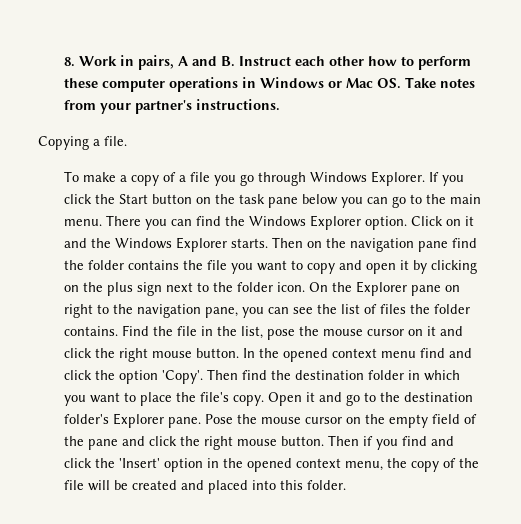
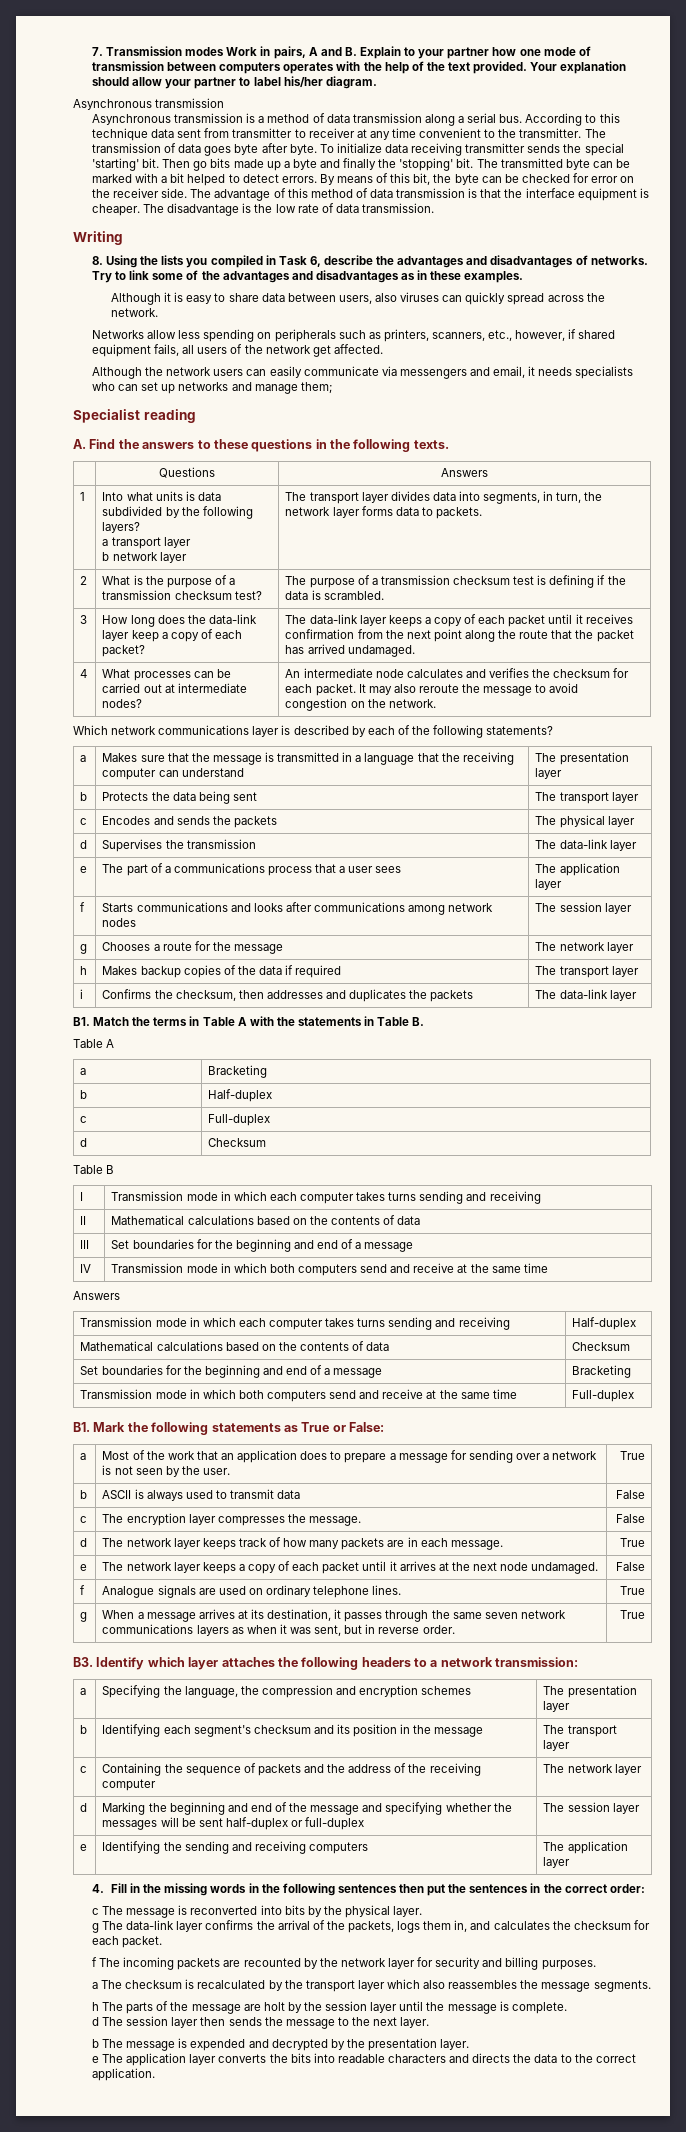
[63,57,75,67] 8. -> [92,46,225,56] 7. Transmission modes
[238,56,471,70] [63,77,475,92] [63,99,280,114] [38,136,127,150] [63,171,464,186] [63,194,481,208] [63,215,474,230] [63,237,477,252] [63,260,477,274] [63,281,460,296] [63,304,470,318] [63,325,463,340] [63,348,472,362] [63,369,460,384] [63,392,473,406] [63,413,477,428] [63,435,454,450] [63,458,479,472] [63,480,346,494] Instruct each other how to perform these computer operations in Windows or Mac OS. Take notes from your partner's instructions. // Copying a file. // To make a copy of a file you go through Windows Explorer. If you click the Start button on the task pane below you can go to the main menu. There you can find the Windows Explorer option. Click on it and the Windows Explorer starts. Then on the navigation pane find the folder contains the file you want to copy and open it by clicking on the plus sign next to the folder icon. On the Explorer pane on right to the navigation pane, you can see the list of files the folder contains. Find the file in the list, pose the mouse cursor on it and click the right mouse button. In the opened context menu find and click the option 'Copy'. Then find the destination folder in which you want to place the file's copy. Open it and go to the destination folder's Explorer pane. Pose the mouse cursor on the empty field of the pane and click the right mouse button. Then if you find and click the 'Insert' option in the opened context menu, the copy of the file will be created and placed into this folder. -> [359,46,591,59] [92,61,627,74] [92,76,377,89] [73,98,225,110] [92,113,620,126] [92,128,606,141] [92,143,624,156] [92,158,630,171] [92,173,635,186] [92,188,649,201] [92,203,434,216] [73,231,123,245] [92,255,648,268] [92,270,524,283] [111,292,605,305] [111,308,159,317] [92,329,616,342] [92,344,383,357] [92,366,634,379] [92,382,332,394] [73,409,196,423] [73,439,449,452] [159,467,215,478] [441,468,488,477] [80,492,86,501] [102,491,221,501] [102,506,253,519] [102,522,141,533] [102,537,191,549] [102,552,187,563] [285,491,603,504] [285,506,483,519] [80,576,88,585] [102,575,236,588] [102,590,262,600] [285,575,626,588] [285,590,384,600] [80,615,88,624] [102,614,257,627] [102,629,243,642] [102,645,146,657] [285,614,633,627] [285,629,634,642] [285,644,415,657] [80,669,88,678] [102,669,231,681] [102,683,247,693] [102,699,143,708] [285,668,630,678] [285,683,579,696] [285,698,436,711] [73,725,554,738] [80,755,87,762] [102,752,514,765] [102,768,244,780] [535,752,629,765] [535,768,563,779] [80,792,88,801] [102,791,257,804] [535,792,639,804] [80,818,88,825] [102,816,277,828] [535,815,635,828] [80,840,88,849] [102,839,256,852] [535,839,637,851] [80,866,88,873] [102,863,402,876] [535,863,620,876] [535,879,563,890] [80,902,86,912] [102,902,494,915] [102,918,137,927] [535,902,632,914] [80,944,88,954] [102,941,284,954] [535,942,634,953] [80,966,88,975] [102,965,342,978] [535,966,639,978] [80,989,84,999] [102,989,474,1002] [535,989,637,1001] [73,1016,425,1026] [73,1039,115,1048] [80,1068,87,1075] [208,1065,268,1078] [80,1090,88,1099] [208,1089,273,1102] [80,1116,88,1123] [208,1114,271,1126] [80,1138,88,1147] [208,1138,267,1147] [73,1165,115,1174] [80,1192,84,1201] [111,1191,541,1204] [80,1216,87,1225] [111,1215,421,1225] [80,1240,90,1249] [111,1239,414,1252] [80,1264,92,1273] [111,1263,548,1276] [73,1291,120,1300] [80,1317,510,1330] [572,1317,637,1330] [80,1341,390,1351] [572,1342,631,1351] [80,1365,383,1378] [572,1365,632,1378] [80,1389,517,1402] [572,1390,635,1402] [73,1422,384,1435] [80,1453,87,1460] [102,1450,598,1463] [102,1465,231,1477] [619,1451,645,1460] [80,1490,88,1499] [102,1489,301,1501] [615,1490,645,1499] [80,1516,88,1523] [102,1513,362,1526] [615,1514,645,1523] [80,1538,88,1547] [102,1537,503,1550] [619,1538,645,1547] [80,1564,88,1571] [102,1561,599,1574] [615,1562,645,1571] [80,1585,86,1595] [102,1585,402,1598] [619,1586,645,1595] [80,1612,88,1622] [102,1609,566,1622] [102,1624,455,1636] [619,1610,645,1619] [73,1657,579,1670] [80,1688,87,1695] [102,1685,472,1698] [543,1685,637,1698] [543,1701,571,1712] [80,1725,88,1734] [102,1724,484,1737] [543,1725,617,1737] [543,1740,571,1751] [80,1766,88,1773] [102,1763,481,1776] [102,1779,157,1791] [543,1764,642,1775] [80,1803,88,1812] [102,1802,512,1815] [102,1817,365,1830] [543,1802,640,1814] [80,1844,88,1851] [102,1841,369,1854] [543,1841,628,1854] [543,1857,571,1868] [92,1883,645,1896] [92,1905,423,1918] [92,1920,650,1933] [92,1936,163,1948] [92,1957,596,1970] [92,1979,651,1992] [92,2001,567,2014] [92,2016,430,2029] [92,2038,470,2051] [92,2053,636,2066] [92,2068,156,2081] Explain to your partner how one mode of transmission between computers operates with the help of the text provided. Your explanation should allow your partner to label his/her diagram. // Asynchronous transmission // Asynchronous transmission is a method of data transmission along a serial bus. According to this technique data sent from transmitter to receiver at any time convenient to the transmitter. The transmission of data goes byte after byte. To initialize data receiving transmitter sends the special 'starting' bit. Then go bits made up a byte and finally the 'stopping' bit. The transmitted byte can be marked with a bit helped to detect errors. By means of this bit, the byte can be checked for error on the receiver side. The advantage of this method of data transmission is that the interface equipment is cheaper. The disadvantage is the low rate of data transmission. // Writing // 8. Using the lists you compiled in Task 6, describe the advantages and disadvantages of networks. Try to link some of the advantages and disadvantages as in these examples. // Although it is easy to share data between users, also viruses can quickly spread across the network. // Networks allow less spending on peripherals such as printers, scanners, etc., however, if shared equipment fails, all users of the network get affected. // Although the network users can easily communicate via messengers and email, it needs specialists who can set up networks and manage them; // Specialist reading // A. Find the answers to these questions in the following texts. // | Questions | Answers // 1 | Into what units is data subdivided by the following layers? // a transport layer // b network layer | The transport layer divides data into segments, in turn, the network layer forms data to packets. // 2 | What is the purpose of a transmission checksum test? | The purpose of a transmission checksum test is defining if the data is scrambled. // 3 | How long does the data-link layer keep a copy of each packet? | The data-link layer keeps a copy of each packet until it receives confirmation from the next point along the route that the packet has arrived undamaged. // 4 | What processes can be carried out at intermediate nodes? | An intermediate node calculates and verifies the checksum for each packet. It may also reroute the message to avoid congestion on the network. // Which network communications layer is described by each of the following statements? // a | Makes sure that the message is transmitted in a language that the receiving computer can understand | The presentation layer // b | Protects the data being sent | The transport layer // c | Encodes and sends the packets | The physical layer // d | Supervises the transmission | The data-link layer // e | The part of a communications process that a user sees | The application layer // f | Starts communications and looks after communications among network nodes | The session layer // g | Chooses a route for the message | The network layer // h | Makes backup copies of the data if required | The transport layer // i | Confirms the checksum, then addresses and duplicates the packets | The data-link layer // B1. Match the terms in Table A with the statements in Table B. // Table A // a | Bracketing // b | Half-duplex // c | Full-duplex // d | Checksum // Table B // I | Transmission mode in which each computer takes turns sending and receiving // II | Mathematical calculations based on the contents of data // III | Set boundaries for the beginning and end of a message // IV | Transmission mode in which both computers send and receive at the same time // Answers // Transmission mode in which each computer takes turns sending and receiving | Half-duplex // Mathematical calculations based on the contents of data | Checksum // Set boundaries for the beginning and end of a message | Bracketing // Transmission mode in which both computers send and receive at the same time | Full-duplex // B1. Mark the following statements as True or False: // a | Most of the work that an application does to prepare a message for sending over a network is not seen by the user. | True // b | ASCII is always used to transmit data | False // c | The encryption layer compresses the message. | False // d | The network layer keeps track of how many packets are in each message. | True // e | The network layer keeps a copy of each packet until it arrives at the next node undamaged. | False // f | Analogue signals are used on ordinary telephone lines. | True // g | When a message arrives at its destination, it passes through the same seven network communications layers as when it was sent, but in reverse order. | True // B3. Identify which layer attaches the following headers to a network transmission: // a | Specifying the language, the compression and encryption schemes | The presentation layer // b | Identifying each segment's checksum and its position in the message | The transport layer // c | Containing the sequence of packets and the address of the receiving computer | The network layer // d | Marking the beginning and end of the message and specifying whether the messages will be sent half-duplex or full-duplex | The session layer // e | Identifying the sending and receiving computers | The application layer // 4. Fill in the missing words in the following sentences then put the sentences in the correct order: // c The message is reconverted into bits by the physical layer. // g The data-link layer confirms the arrival of the packets, logs them in, and calculates the checksum for each packet. // f The incoming packets are recounted by the network layer for security and billing purposes. // a The checksum is recalculated by the transport layer which also reassembles the message segments. // h The parts of the message are holt by the session layer until the message is complete. // d The session layer then sends the message to the next layer. // b The message is expended and decrypted by the presentation layer. // e The application layer converts the bits into readable characters and directs the data to the correct application.

